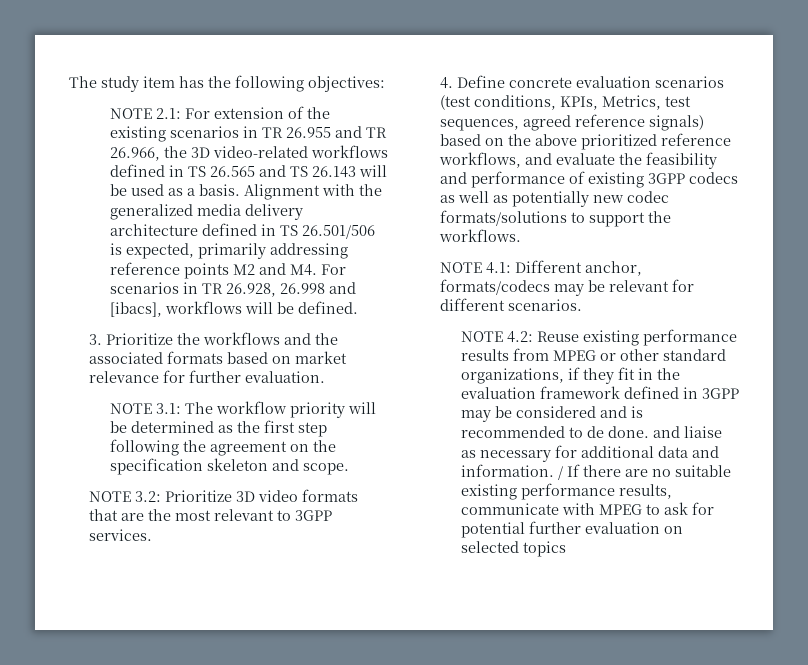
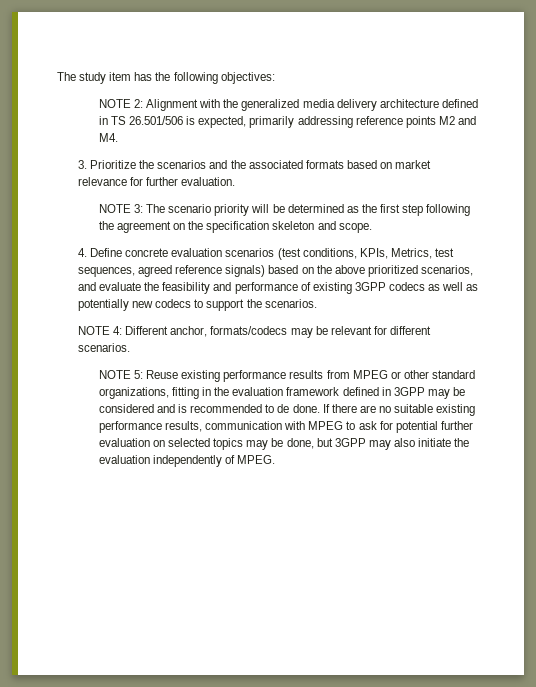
[155,106,330,119] [109,126,387,142] [109,145,388,161] [109,164,387,178] [109,184,240,196] 2.1: For extension of the existing scenarios in TR 26.955 and TR 26.966, the 3D video-related workflows defined in TS 26.565 and TS 26.143 will be used as a basis. -> [134,99,144,108] 2:
[320,264,346,275] [109,282,356,297] [109,301,358,317] For scenarios in TR 26.928, 26.998 and [ibacs], workflows will be defined. -> (118, 137) none
[203,332,281,345] workflows -> [157,160,207,169] scenarios
[155,401,287,414] 3.1: The workflow -> [134,204,212,213] 3: The scenario
[89,489,359,502] [89,509,333,521] [89,529,153,541] // NOTE 3.2: Prioritize 3D video formats that are the most relevant to 3GPP services. -> (372, 228) none
[661,133,732,146] [439,152,522,168] reference workflows, -> [420,265,473,276] scenarios,
[627,191,670,203] [440,210,568,226] codec formats/solutions -> [155,299,192,308] codecs
[439,229,522,242] [440,262,512,274] workflows. // NOTE 4.1: -> [264,299,317,308] [77,326,123,335] scenarios. // NOTE 4:
[506,331,533,343] 4.2: -> [134,370,144,379] 5:
[567,367,635,384] if they fit -> [172,387,200,399] fitting
[652,426,722,438] [460,445,719,462] [460,464,563,480] and liaise as necessary for additional data and information. / -> (320, 408) none
[460,503,559,515] communicate -> [205,421,283,430] communication
(566, 549) none -> [246,438,470,450] [98,455,276,467] may be done, but 3GPP may also initiate the evaluation independently of MPEG.

